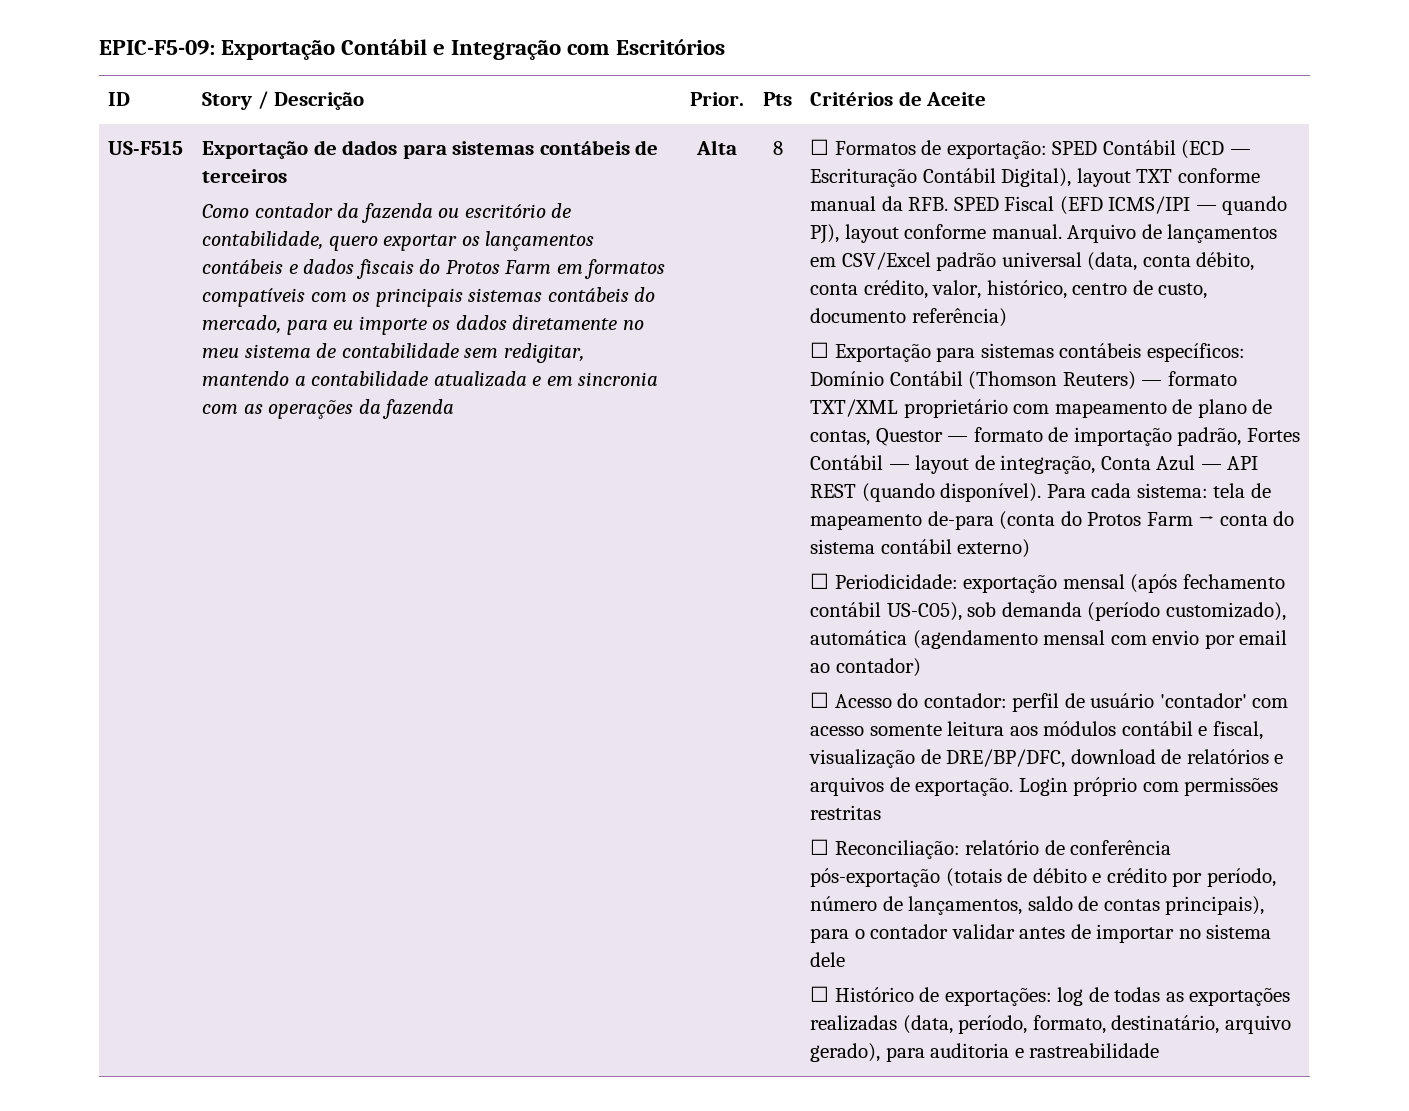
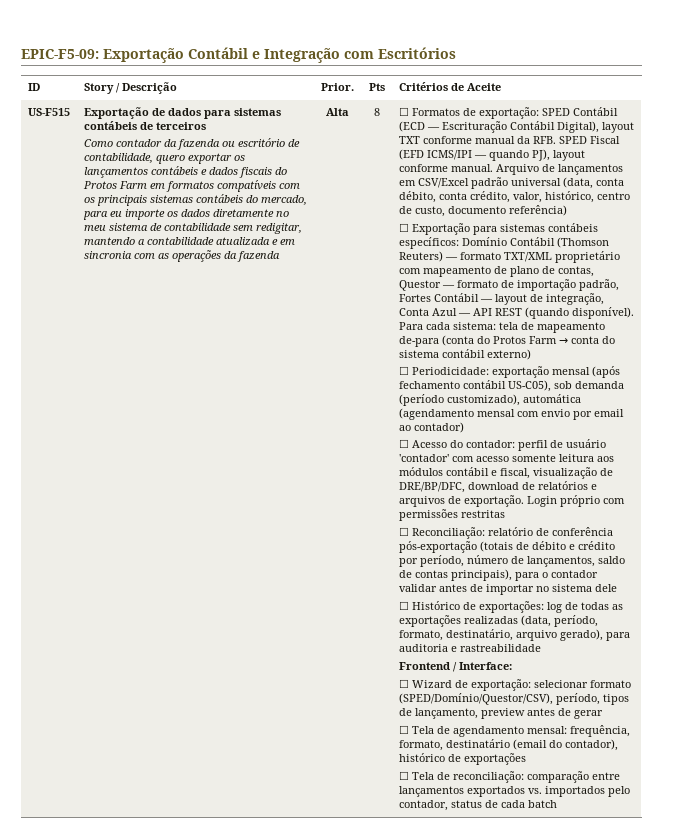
(1160, 1050) none -> [398,662,512,672] [398,679,631,691] [398,693,629,705] [398,708,603,719] [398,725,630,737] [398,739,618,751] [398,753,526,765] [398,771,620,783] [398,786,630,797] [398,800,557,811] // Frontend / Interface: // ☐ Wizard de exportação: selecionar formato (SPED/Domínio/Questor/CSV), período, tipos de lançamento, preview antes de gerar // ☐ Tela de agendamento mensal: frequência, formato, destinatário (email do contador), histórico de exportações // ☐ Tela de reconciliação: comparação entre lançamentos exportados vs. importados pelo contador, status de cada batch

